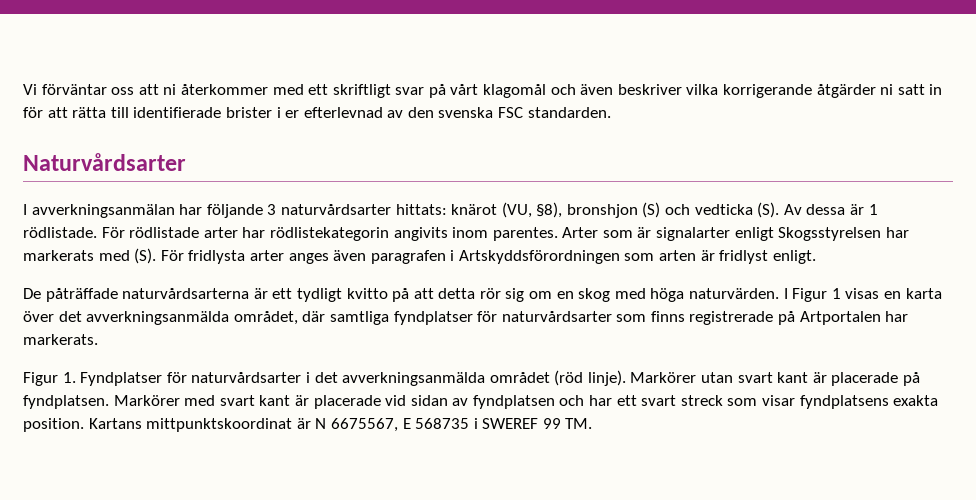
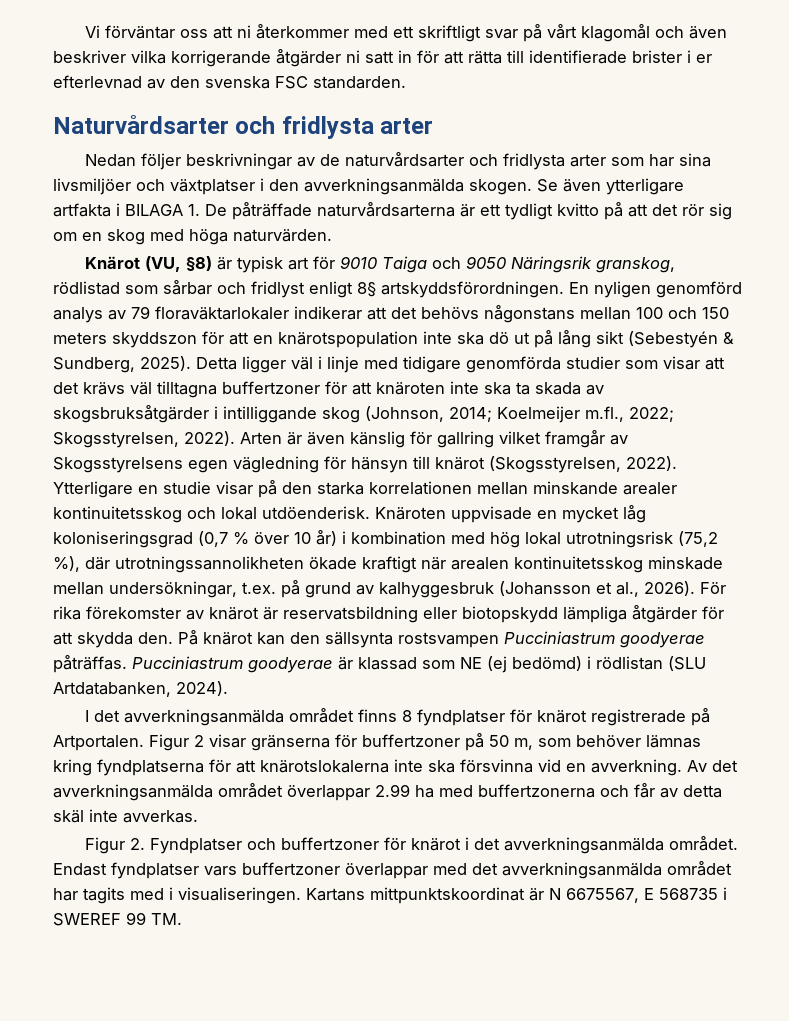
[23,202,878,218] [23,227,909,241] [23,248,816,264] // I avverkningsanmälan har följande 3 naturvårdsarter hittats: knärot (VU, §8), bronshjon (S) och vedticka (S). Av dessa är 1 rödlistade. För rödlistade arter har rödlistekategorin angivits inom parentes. Arter som är signalarter enligt Skogsstyrelsen har markerats med (S). För fridlysta arter anges även paragrafen i Artskyddsförordningen som arten är fridlyst enligt. // -> [235,116,434,139] [84,152,711,170] [53,178,684,195] [53,203,200,217] och fridlysta arter // Nedan följer beskrivningar av de naturvårdsarter och fridlysta arter som har sina livsmiljöer och växtplatser i den avverkningsanmälda skogen. Se även ytterligare artfakta i BILAGA 1.
[438,288,476,299] detta -> [652,204,678,216] det
[783,288,942,302] [23,311,909,325] [23,334,98,345] [23,370,921,386] [23,395,939,409] [23,418,84,432] I Figur 1 visas en karta över det avverkningsanmälda området, där samtliga fyndplatser för naturvårdsarter som finns registrerade på Artportalen har markerats. // Figur 1. Fyndplatser för naturvårdsarter i det avverkningsanmälda området (röd linje). Markörer utan svart kant är placerade på fyndplatsen. Markörer med svart kant är placerade vid sidan av fyndplatsen och har ett svart streck som visar fyndplatsens exakta position. -> [84,256,675,273] [53,280,742,298] [53,305,729,323] [53,330,734,348] [53,356,725,373] [53,381,604,398] [53,405,674,423] [53,430,628,448] [53,456,677,473] [53,480,677,498] [53,505,646,523] [53,530,718,548] [53,556,723,573] [53,580,726,598] [53,605,724,623] [53,630,705,648] [53,655,706,673] [53,681,228,697] [84,708,710,726] [53,733,701,751] [53,759,738,776] [53,783,722,801] [53,809,198,823] [84,836,738,854] [53,861,732,879] [53,887,301,904] // Knärot (VU, §8) är typisk art för 9010 Taiga och 9050 Näringsrik granskog, rödlistad som sårbar och fridlyst enligt 8§ artskyddsförordningen. En nyligen genomförd analys av 79 floraväktarlokaler indikerar att det behövs någonstans mellan 100 och 150 meters skyddszon för att en knärotspopulation inte ska dö ut på lång sikt (Sebestyén & Sundberg, 2025). Detta ligger väl i linje med tidigare genomförda studier som visar att det krävs väl tilltagna buffertzoner för att knäroten inte ska ta skada av skogsbruksåtgärder i intilliggande skog (Johnson, 2014; Koelmeijer m.fl., 2022; Skogsstyrelsen, 2022). Arten är även känslig för gallring vilket framgår av Skogsstyrelsens egen vägledning för hänsyn till knärot (Skogsstyrelsen, 2022). Ytterligare en studie visar på den starka korrelationen mellan minskande arealer kontinuitetsskog och lokal utdöenderisk. Knäroten uppvisade en mycket låg koloniseringsgrad (0,7 % över 10 år) i kombination med hög lokal utrotningsrisk (75,2 %), där utrotningssannolikheten ökade kraftigt när arealen kontinuitetsskog minskade mellan undersökningar, t.ex. på grund av kalhyggesbruk (Johansson et al., 2026). För rika förekomster av knärot är reservatsbildning eller biotopskydd lämpliga åtgärder för att skydda den. På knärot kan den sällsynta rostsvampen Pucciniastrum goodyerae påträffas. Pucciniastrum goodyerae är klassad som NE (ej bedömd) i rödlistan (SLU Artdatabanken, 2024). // I det avverkningsanmälda området finns 8 fyndplatser för knärot registrerade på Artportalen. Figur 2 visar gränserna för buffertzoner på 50 m, som behöver lämnas kring fyndplatserna för att knärotslokalerna inte ska försvinna vid en avverkning. Av det avverkningsanmälda området överlappar 2.99 ha med buffertzonerna och får av detta skäl inte avverkas. // Figur 2. Fyndplatser och buffertzoner för knärot i det avverkningsanmälda området. Endast fyndplatser vars buffertzoner överlappar med det avverkningsanmälda området har tagits med i visualiseringen.

